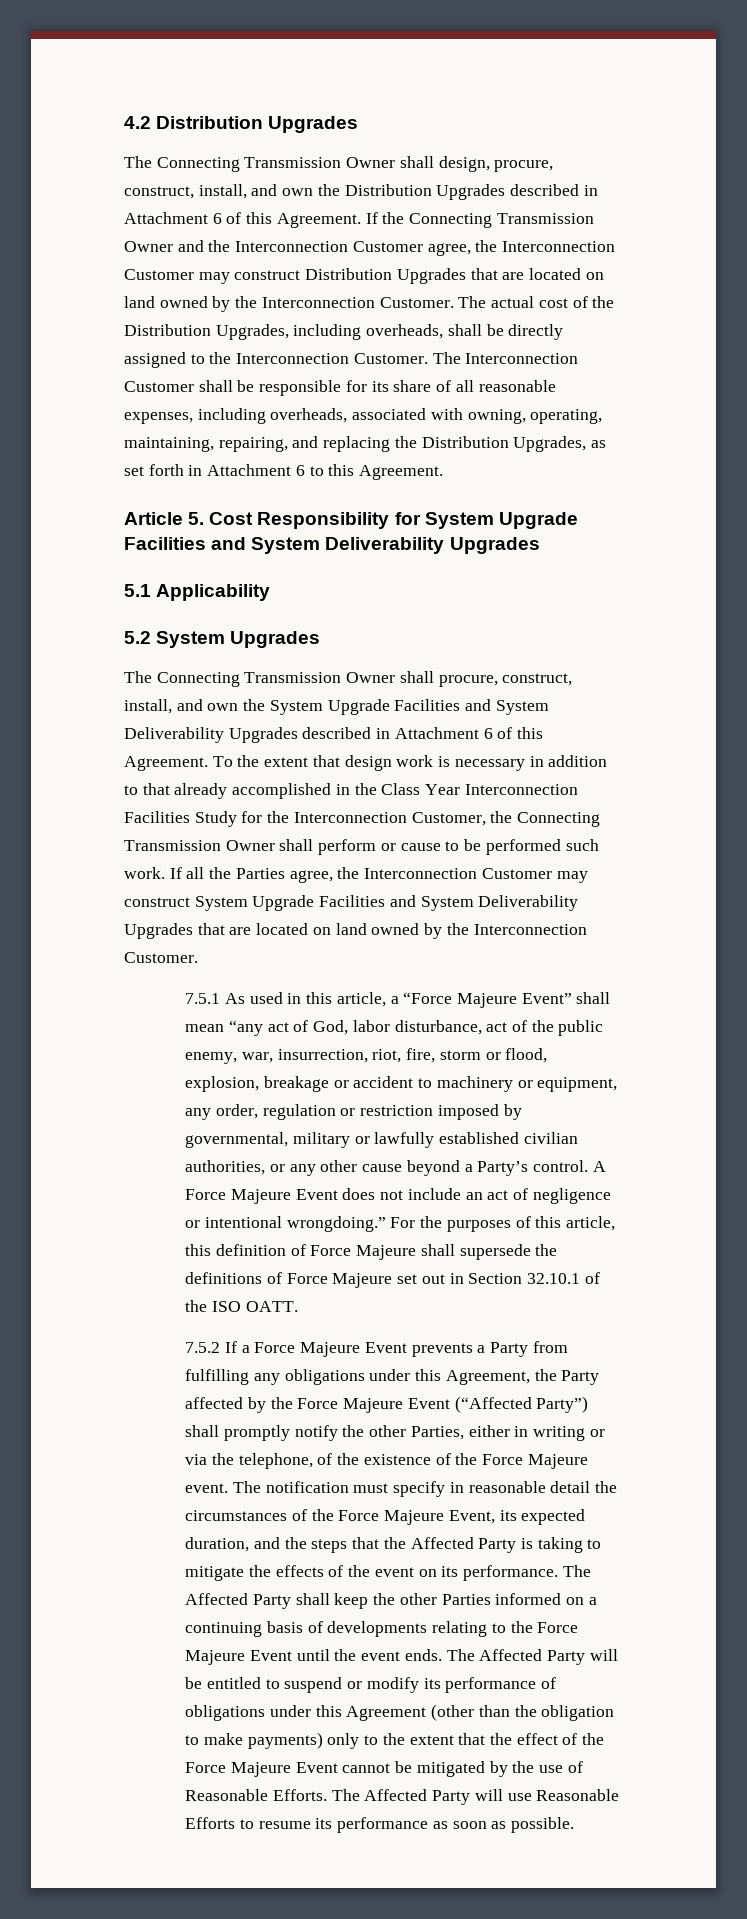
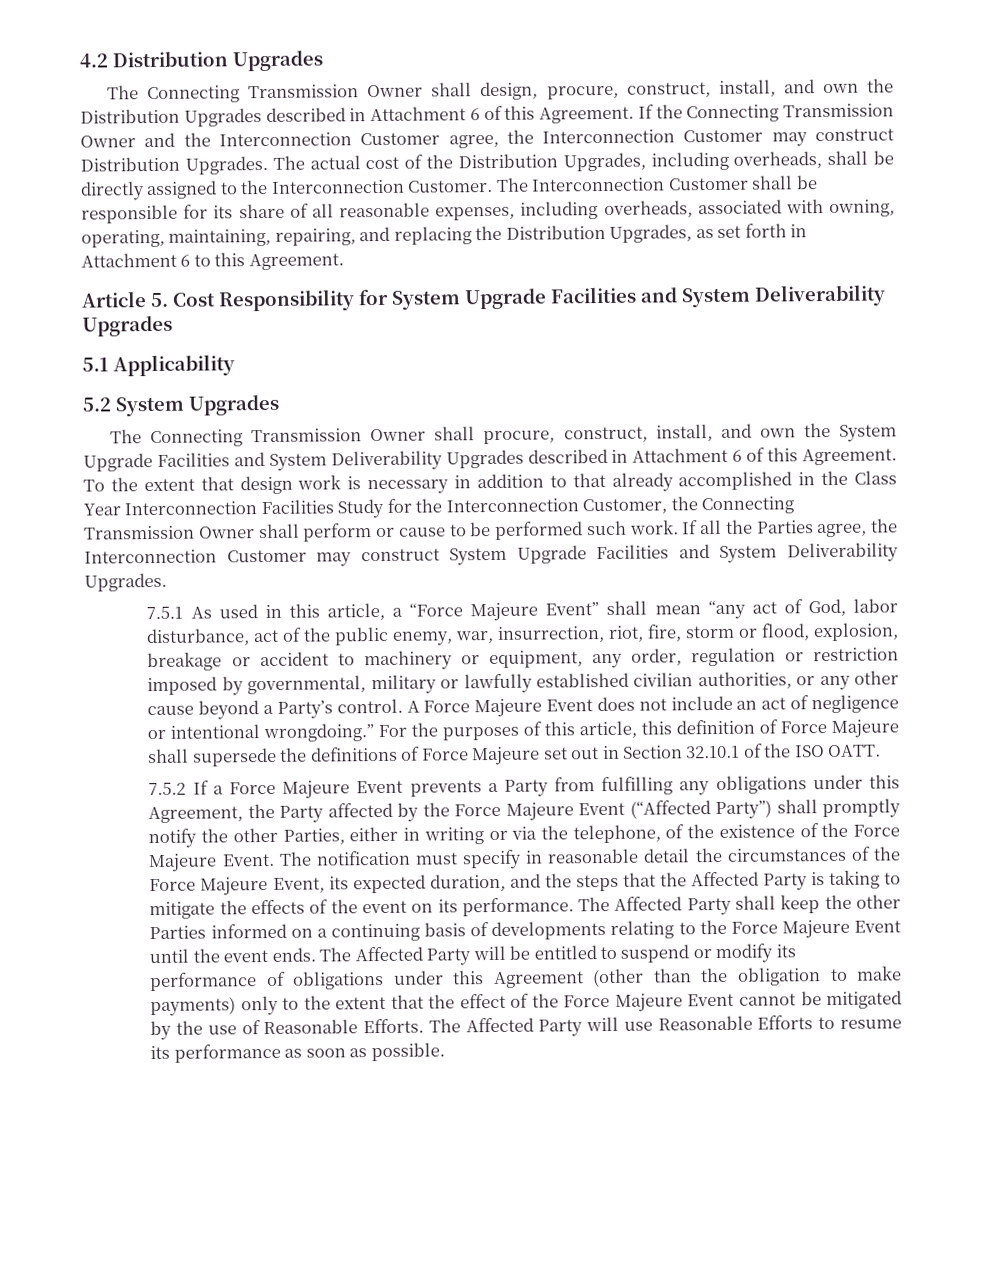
[396,268,604,284] [124,296,454,312] Upgrades that are located on land owned by the Interconnection Customer. -> [184,155,268,175] Upgrades.
[124,923,587,939] [124,952,198,963] Upgrades that are located on land owned by the Interconnection Customer. -> [84,572,167,592] Upgrades.
[185,1483,229,1493] event. -> [221,853,275,867] Event.

